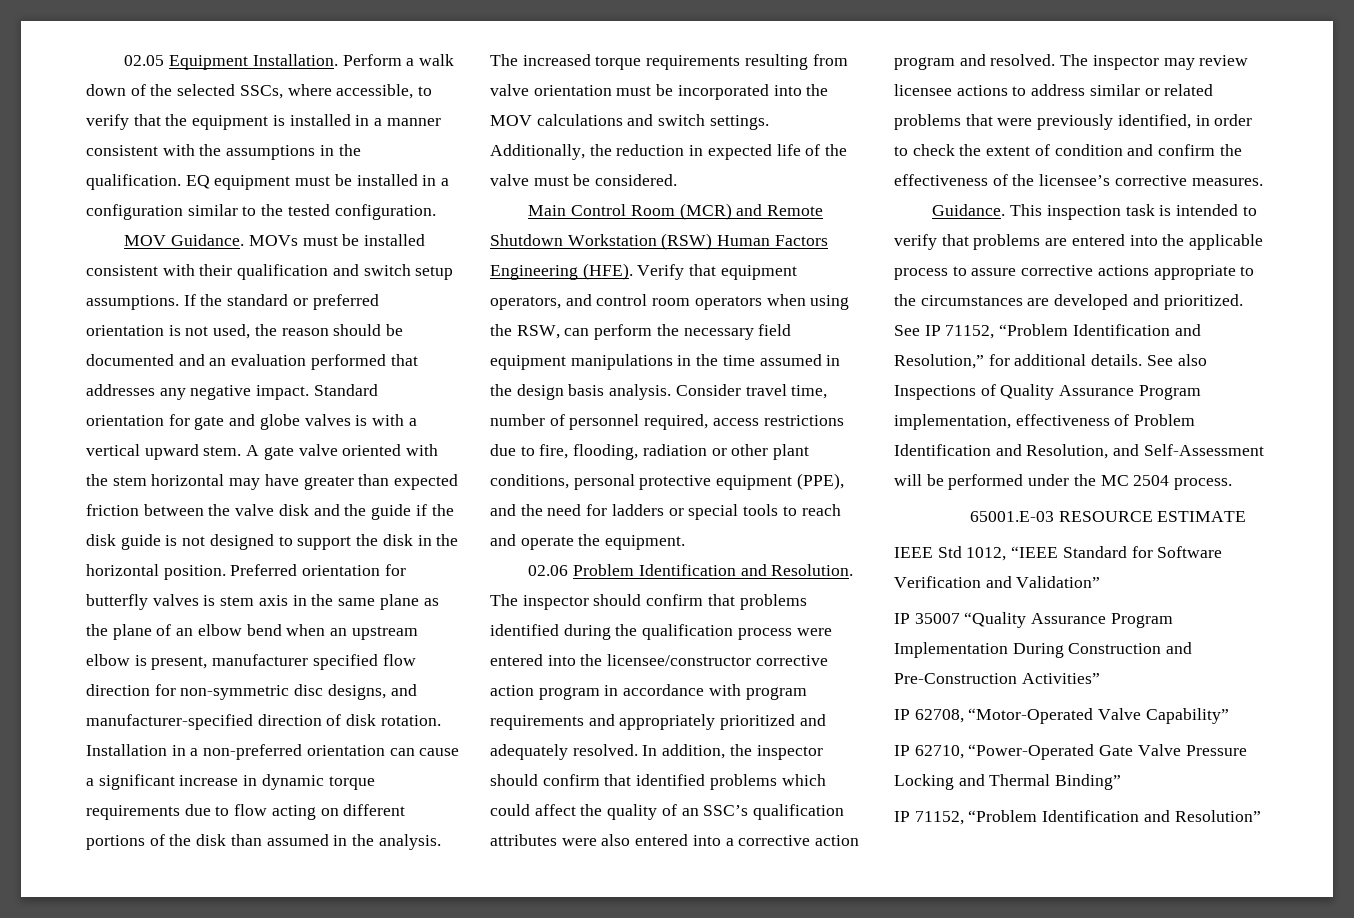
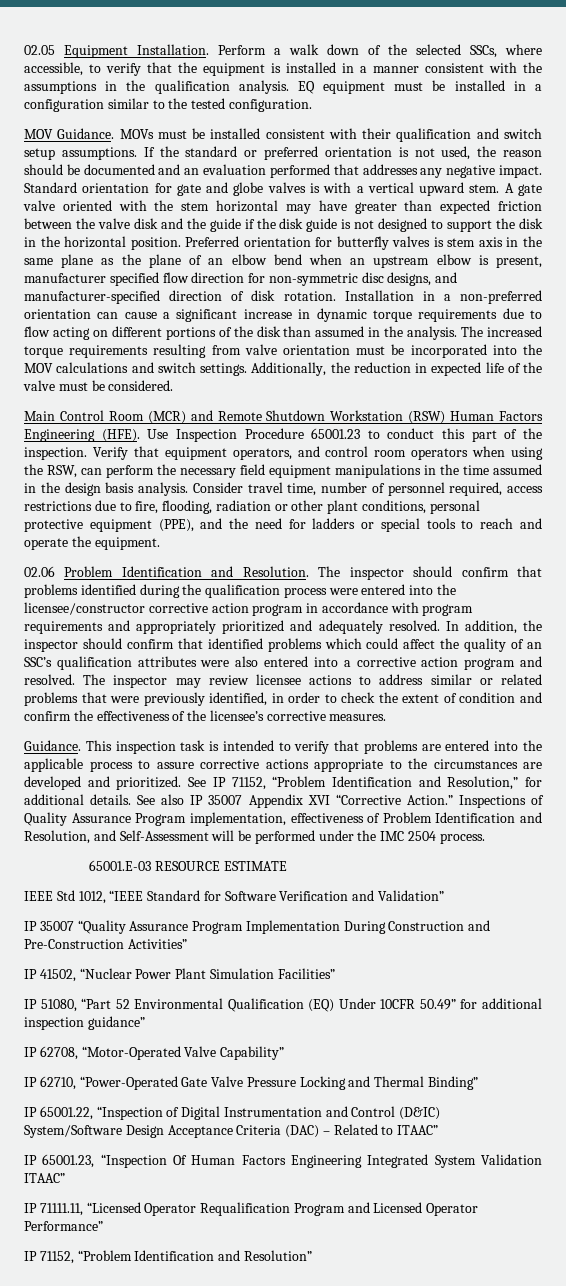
[86,174,181,190] qualification. -> [154,80,289,94] qualification analysis.
(633, 271) none -> [147,428,542,442] [24,447,87,460] Use Inspection Procedure 65001.23 to conduct this part of the inspection.
(1207, 360) none -> [190,794,453,808] IP 35007 Appendix XVI “Corrective Action.”
[1100,475,1129,486] MC -> [380,831,405,841] IMC
(1100, 678) none -> [24,968,335,982] [24,998,543,1012] [24,1016,145,1030] // IP 41502, “Nuclear Power Plant Simulation Facilities” // IP 51080, “Part 52 Environmental Qualification (EQ) Under 10CFR 50.49” for additional inspection guidance”
(1122, 782) none -> [24,1106,441,1120] [24,1124,439,1138] [24,1154,542,1168] [24,1173,65,1183] [24,1202,479,1216] [24,1221,103,1231] // IP 65001.22, “Inspection of Digital Instrumentation and Control (D&IC) System/Software Design Acceptance Criteria (DAC) – Related to ITAAC” // IP 65001.23, “Inspection Of Human Factors Engineering Integrated System Validation ITAAC” // IP 71111.11, “Licensed Operator Requalification Program and Licensed Operator Performance”

